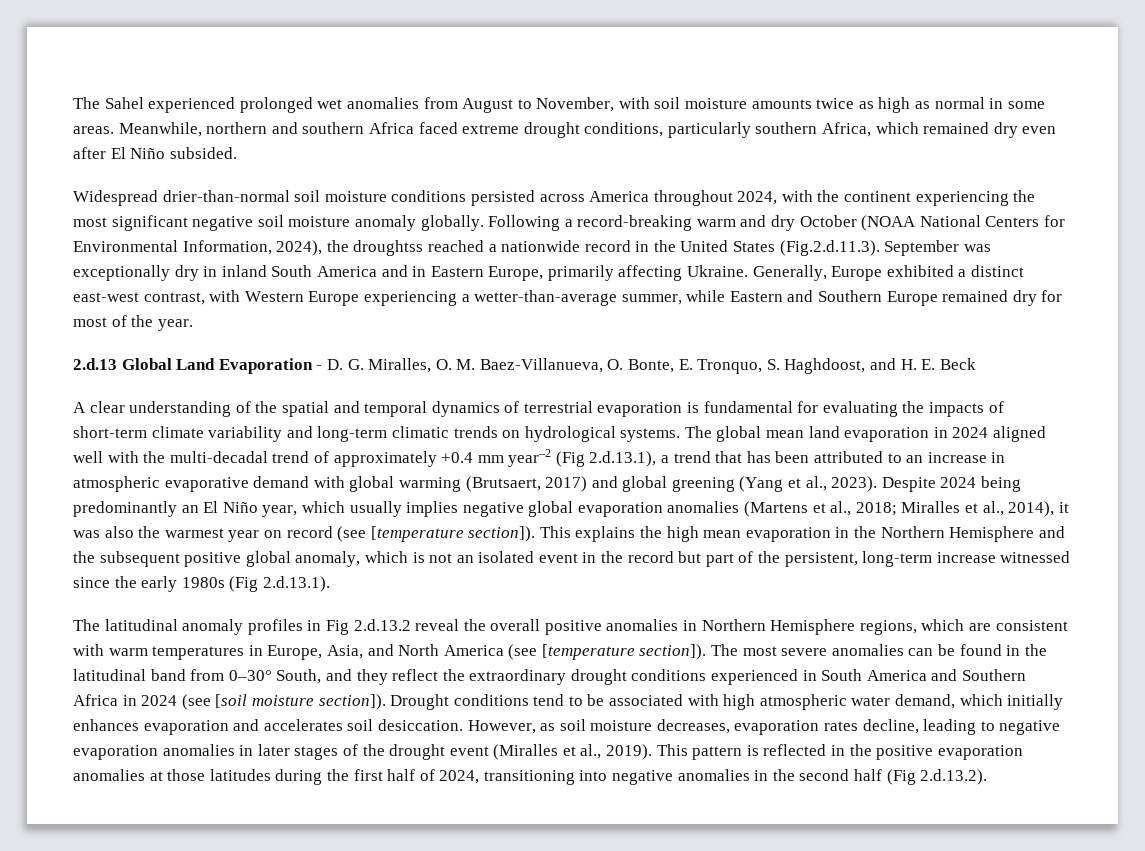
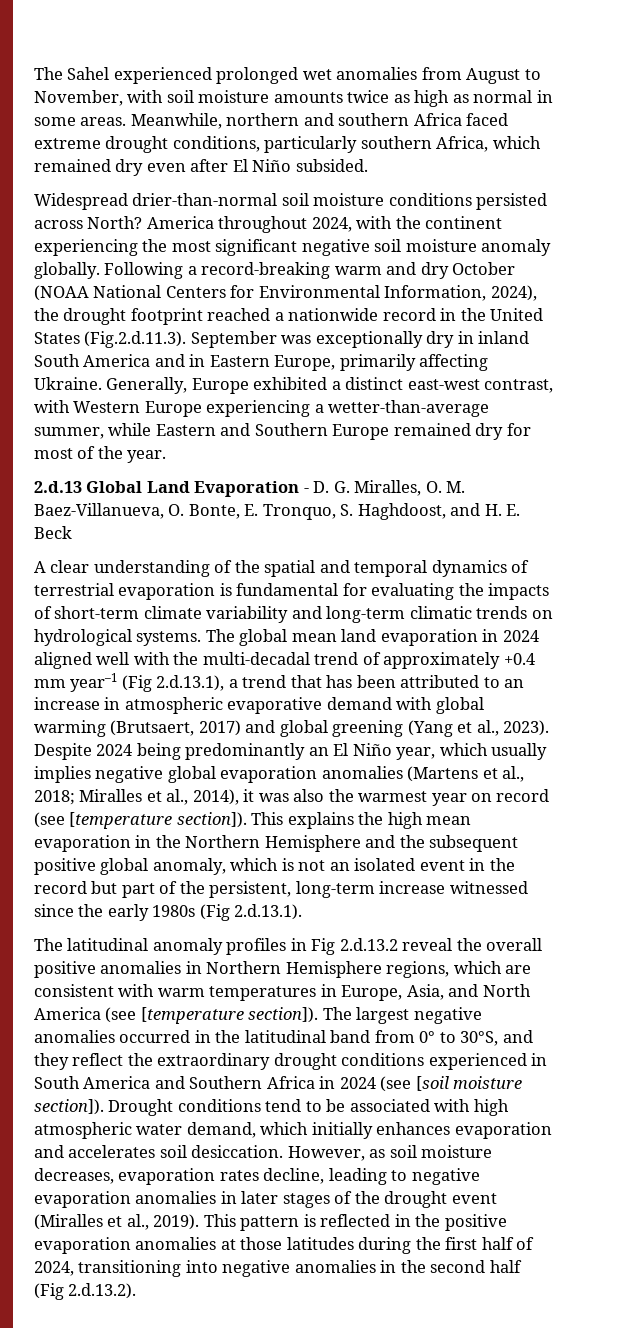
(585, 198) none -> [87,216,143,229] North?
[353,240,424,256] droughtss -> [63,308,203,325] drought footprint
[508,449,552,467] year–2 -> [70,673,118,692] year–1
[742,644,1002,656] most severe anomalies can be found -> [356,1007,482,1024] [34,1030,191,1043] largest negative anomalies occurred
[228,669,322,684] 0–30° South, -> [419,1031,499,1046] 0° to 30°S,

